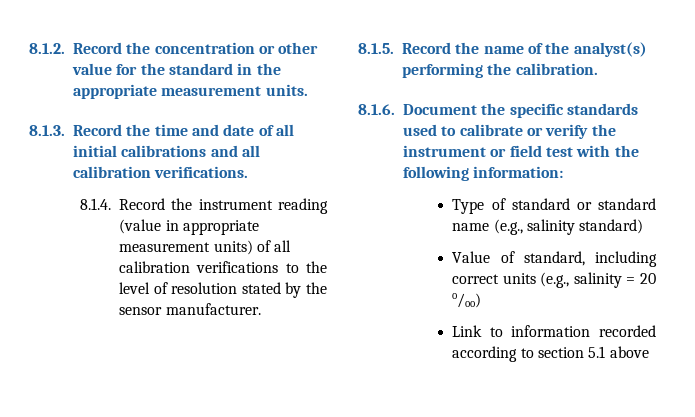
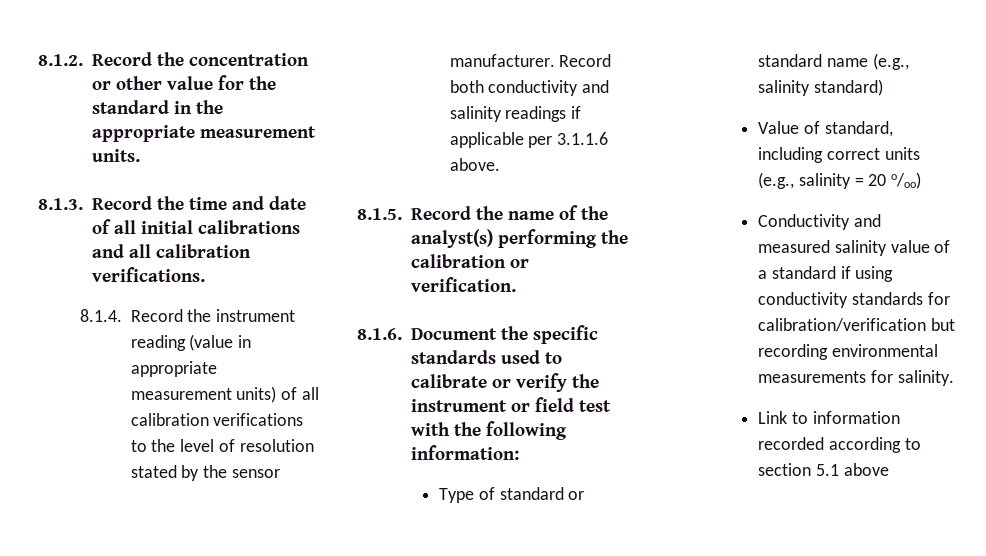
(261, 309) none -> [559,54,612,67] [449,80,610,96] [449,106,582,122] [449,132,609,148] [449,158,500,171] Record both conductivity and salinity readings if applicable per 3.1.1.6 above.
[515,63,598,75] calibration. -> [410,254,529,268] [410,277,516,292] calibration or verification.
(482, 300) none -> [758,214,881,230] [758,240,951,256] [758,266,894,282] [758,292,950,308] [758,318,955,332] [758,344,938,360] [758,370,954,386] // Conductivity and measured salinity value of a standard if using conductivity standards for calibration/verification but recording environmental measurements for salinity.

